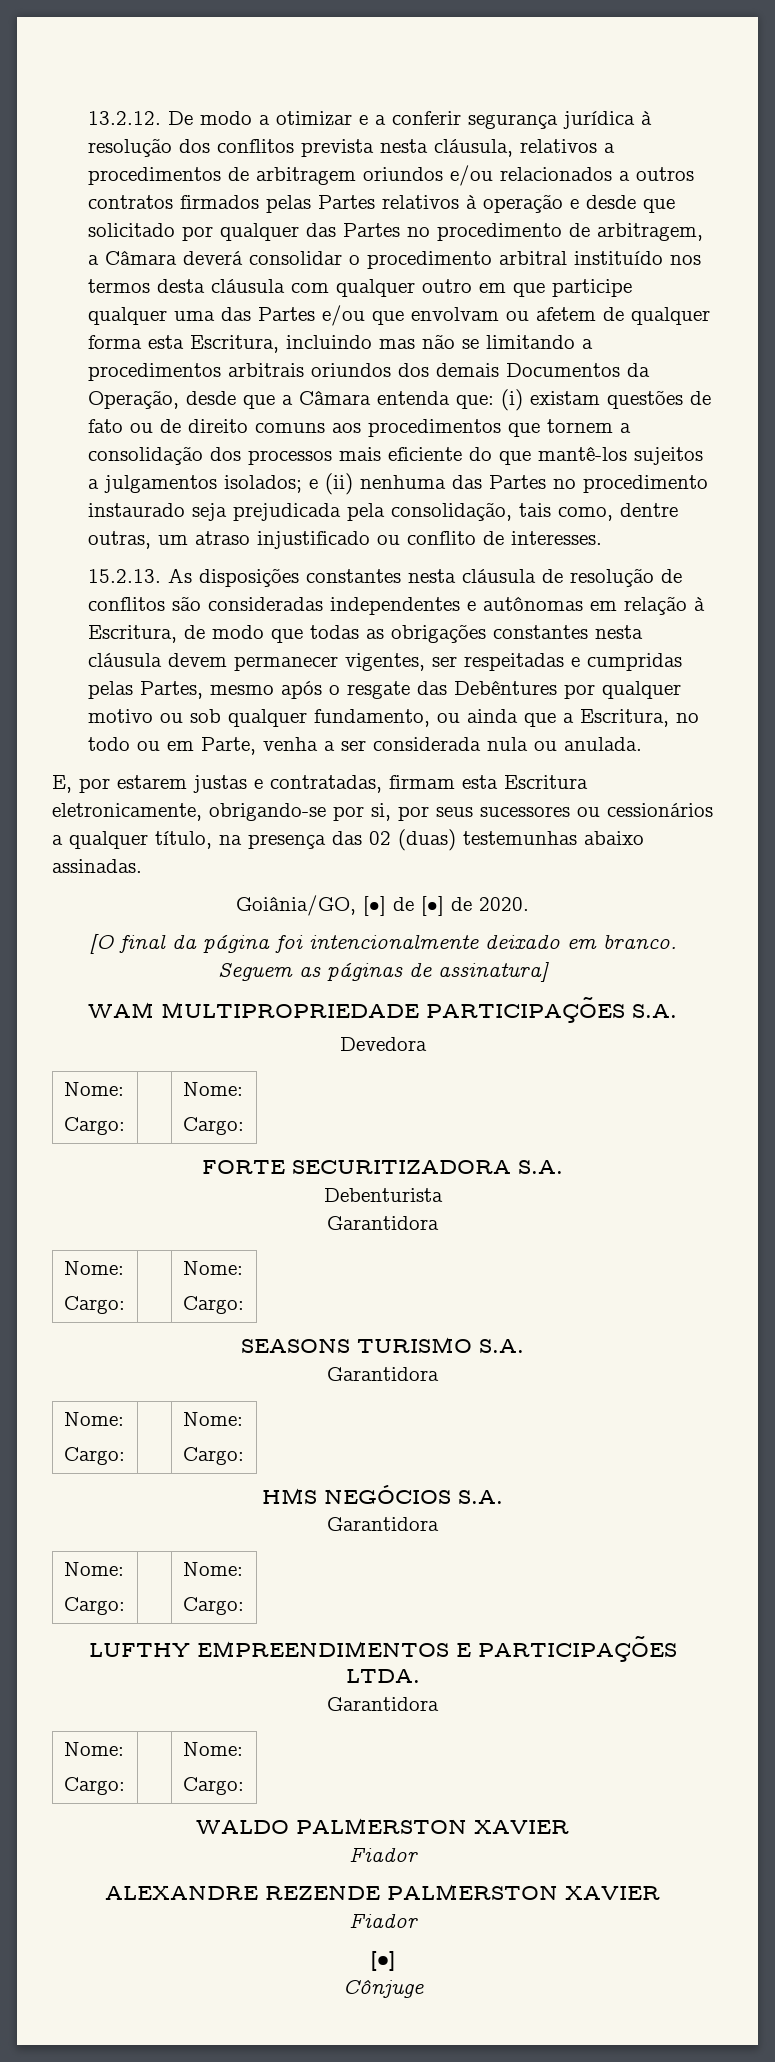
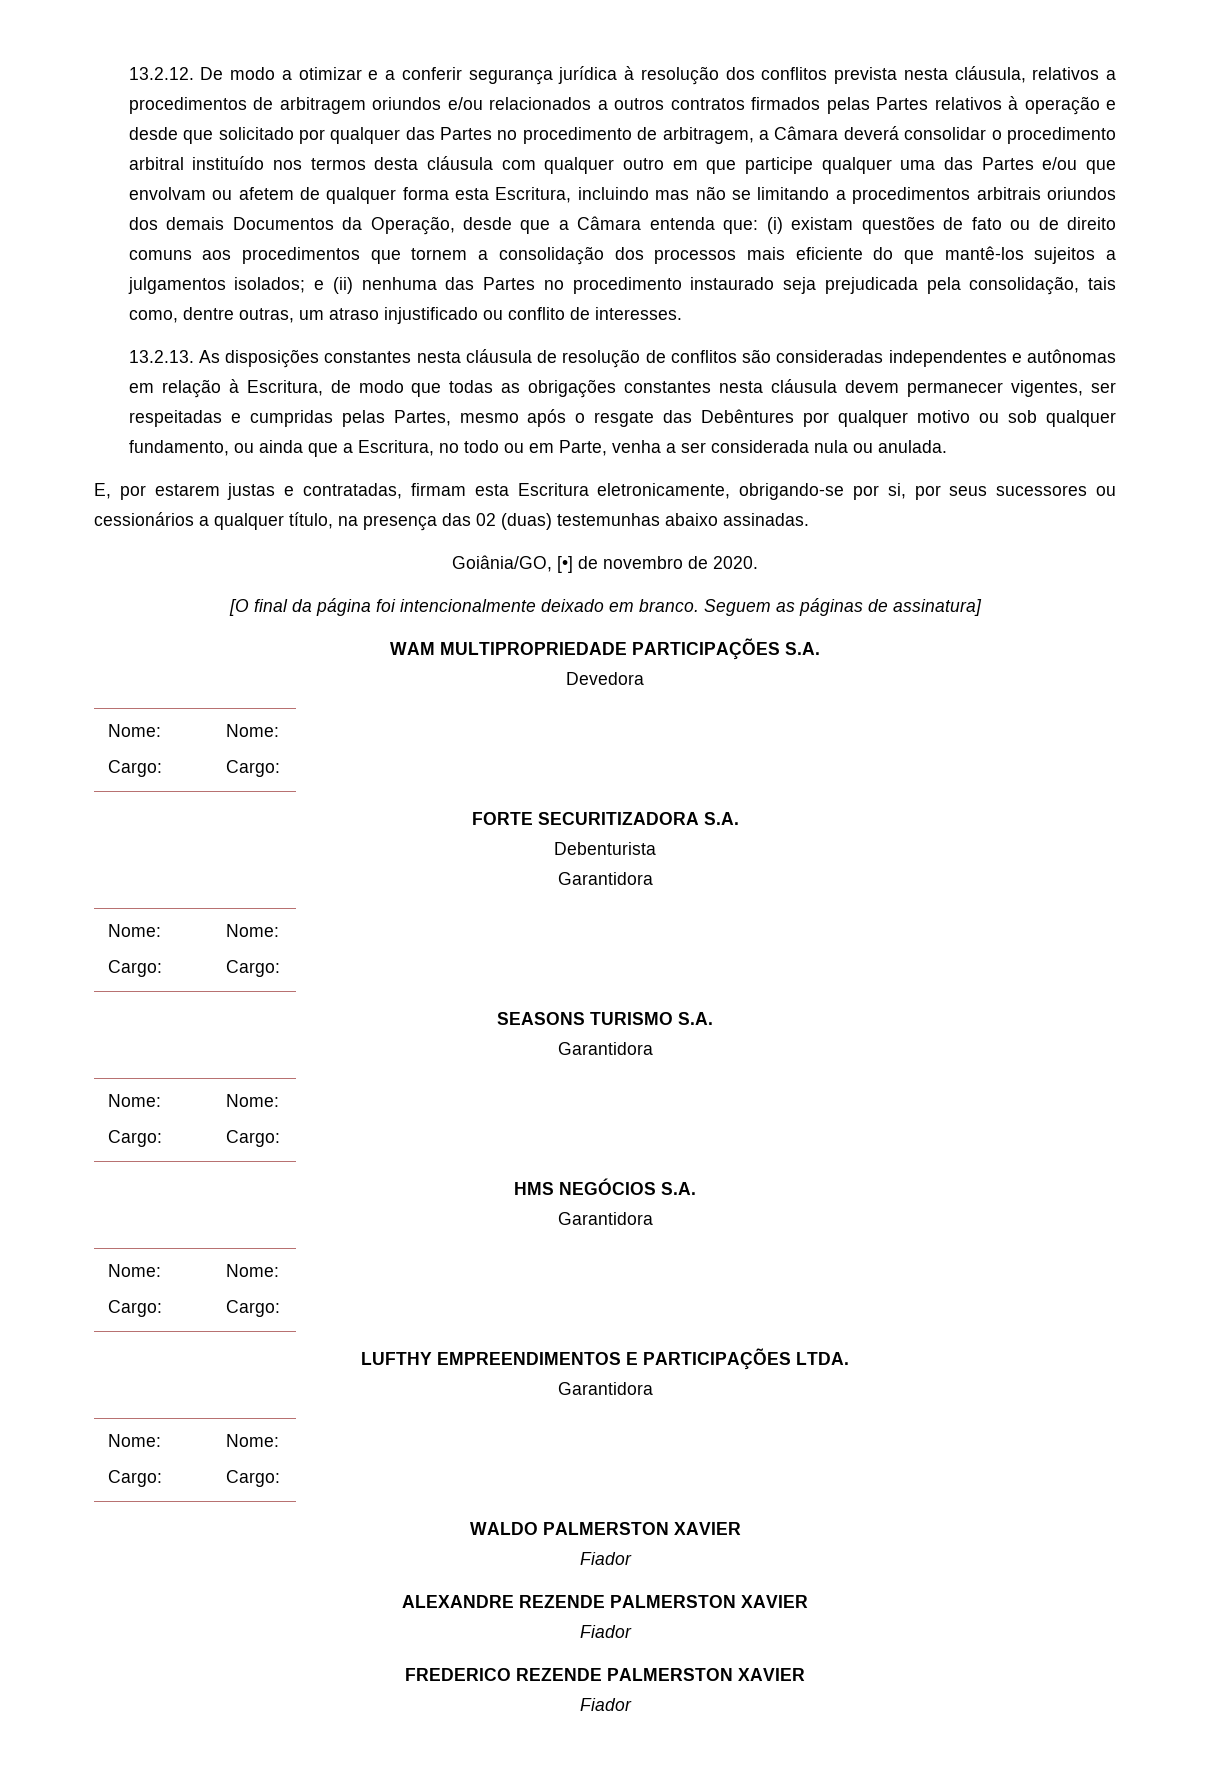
[87,569,161,583] 15.2.13. -> [128,350,194,363] 13.2.13.
[421,896,444,916] [•] -> [603,556,683,569] novembro
[369,1951,396,1971] [342,1980,424,1998] [•] // Cônjuge -> [405,1668,805,1681] [579,1698,632,1711] FREDERICO REZENDE PALMERSTON XAVIER // Fiador

